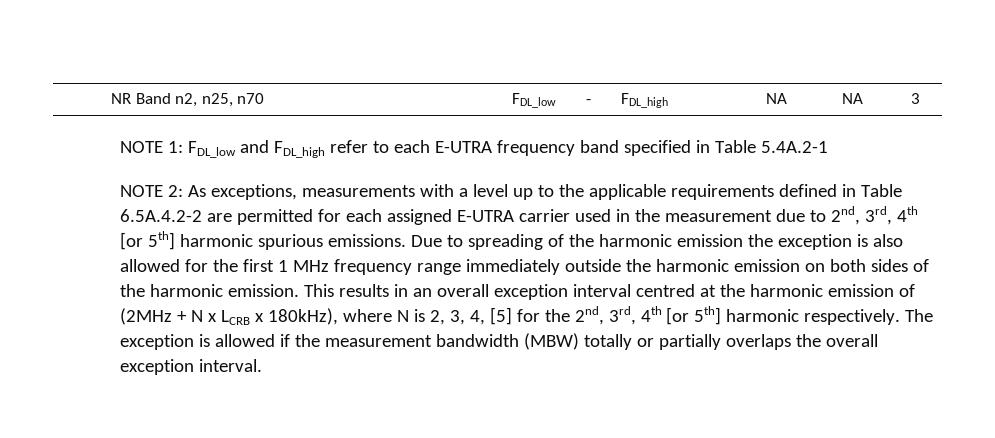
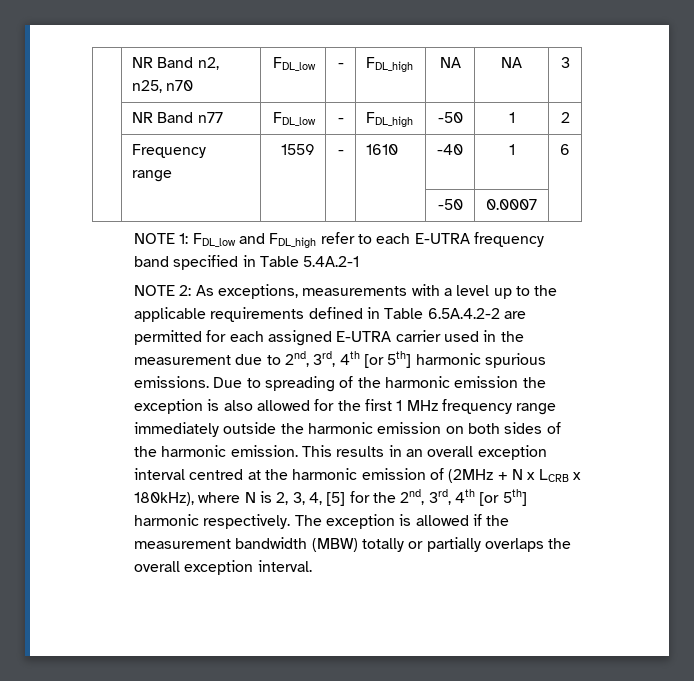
(920, 98) none -> [131,112,223,123] [273,112,317,126] [337,118,344,123] [365,112,413,127] [437,112,463,123] [508,112,515,123] [560,112,570,123] [131,144,206,158] [131,170,172,182] [281,144,316,155] [337,150,344,155] [365,144,398,155] [437,144,463,155] [508,144,515,155] [560,144,570,155] [437,199,463,210] [486,199,537,210] // | NR Band n77 | FDL_low | - | FDL_high | -50 | 1 | 2 // | Frequency range | 1559 | - | 1610 | -40 | 1 | 6 // | | | | | -50 | 0.0007 |

